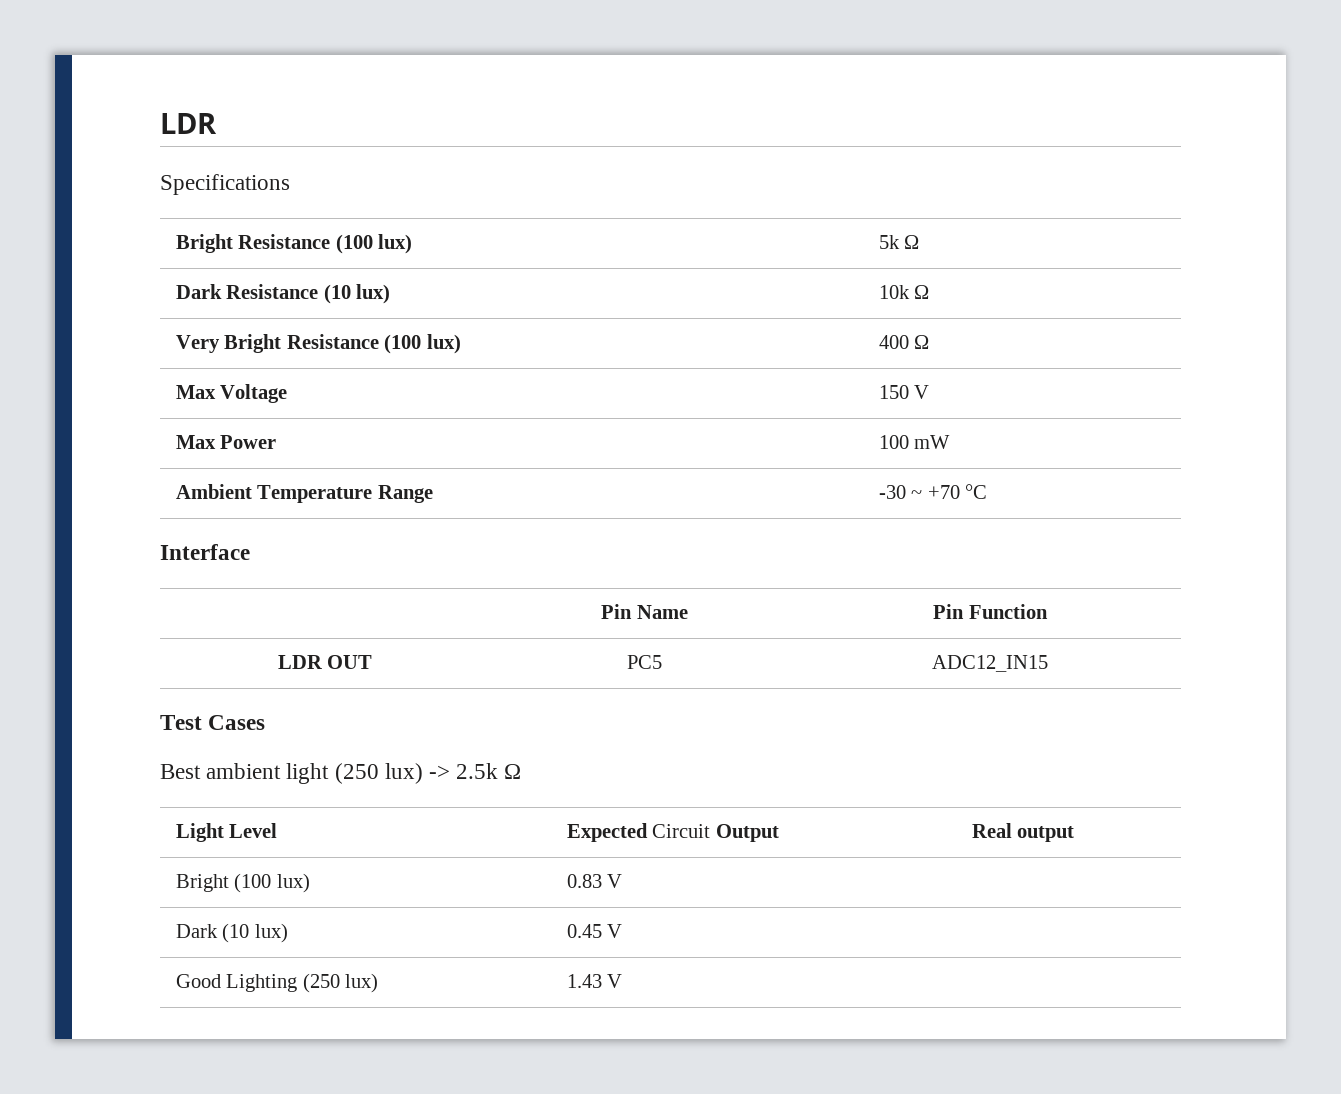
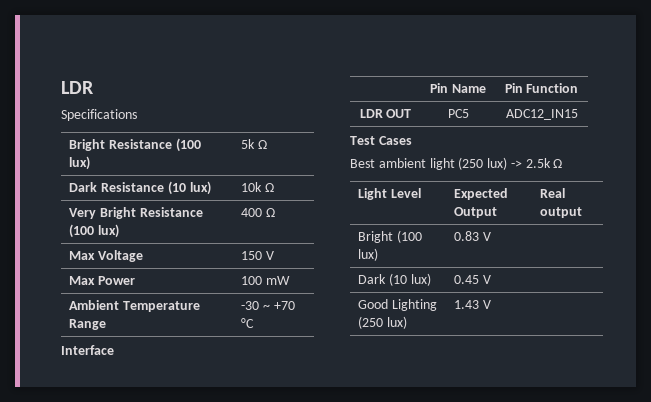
[652,824,711,838] Circuit -> (509, 194) none

